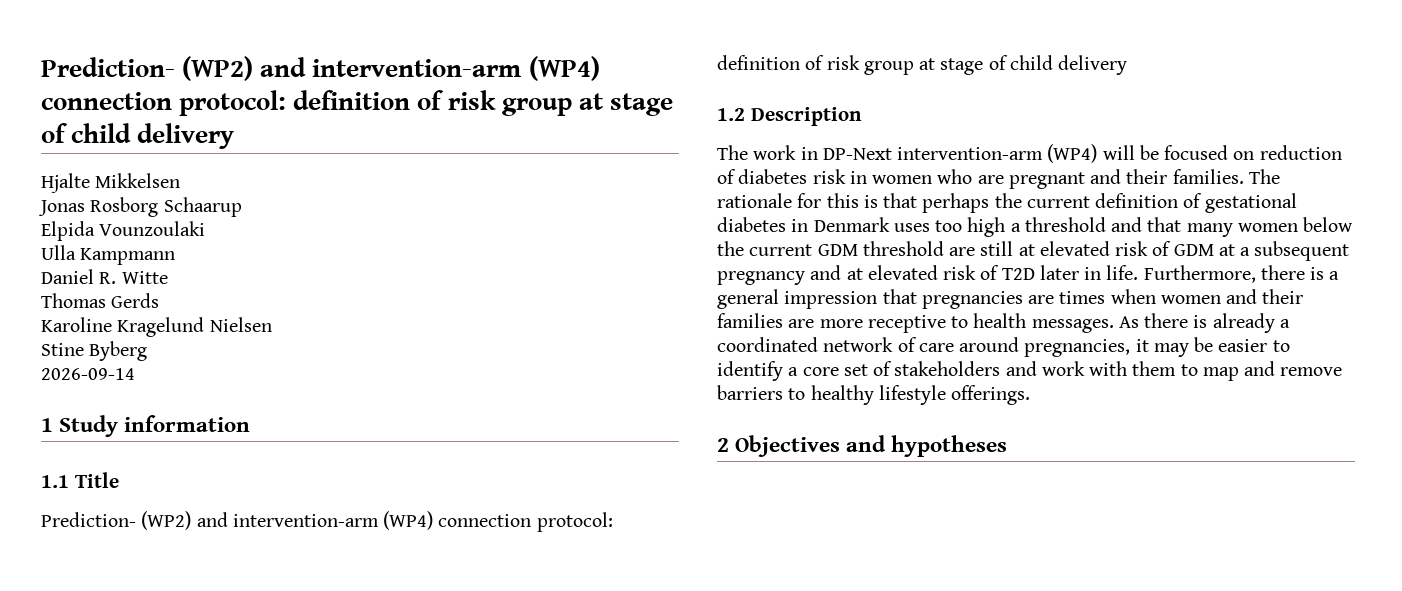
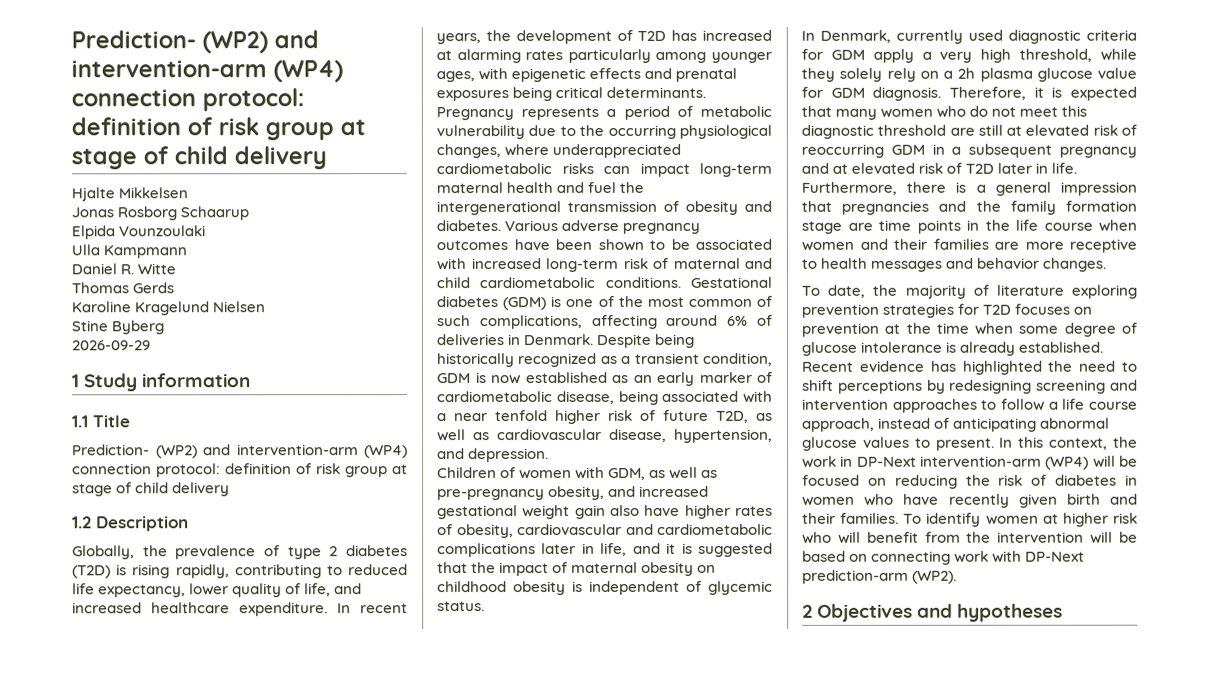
[41,368,135,380] 2026-09-14 -> [71,340,151,351] 2026-09-29
[717,144,1342,163] [717,169,1280,189] [717,193,1297,213] [717,217,1354,237] [717,241,858,256] The work in DP-Next intervention-arm (WP4) will be focused on reduction of diabetes risk in women who are pregnant and their families. The rationale for this is that perhaps the current definition of gestational diabetes in Denmark uses too high a threshold and that many women below the current GDM -> [72,545,408,560] [72,564,408,579] [72,583,363,598] [72,602,408,617] [436,29,772,45] [436,48,772,64] [436,67,738,83] [436,86,707,102] [436,105,772,121] [436,124,772,140] [436,143,682,159] [436,162,772,177] [436,181,645,194] [436,200,772,216] [436,219,701,234] [436,238,772,252] [436,257,772,273] [436,276,772,289] [436,295,772,311] [436,314,772,330] [436,333,695,349] [437,352,773,368] [437,371,773,386] [437,390,773,405] [437,409,773,425] [437,428,773,443] [437,448,550,463] [437,466,719,480] [437,485,710,501] [437,504,773,520] [437,523,773,539] [437,542,773,558] [437,561,717,577] [437,580,773,596] [437,601,485,612] [801,29,1137,44] [801,48,1137,63] [801,67,1137,82] [801,86,1137,101] [801,105,1088,120] [801,124,874,139] Globally, the prevalence of type 2 diabetes (T2D) is rising rapidly, contributing to reduced life expectancy, lower quality of life, and increased healthcare expenditure. In recent years, the development of T2D has increased at alarming rates particularly among younger ages, with epigenetic effects and prenatal exposures being critical determinants. Pregnancy represents a period of metabolic vulnerability due to the occurring physiological changes, where underappreciated cardiometabolic risks can impact long-term maternal health and fuel the intergenerational transmission of obesity and diabetes. Various adverse pregnancy outcomes have been shown to be associated with increased long-term risk of maternal and child cardiometabolic conditions. Gestational diabetes (GDM) is one of the most common of such complications, affecting around 6% of deliveries in Denmark. Despite being historically recognized as a transient condition, GDM is now established as an early marker of cardiometabolic disease, being associated with a near tenfold higher risk of future T2D, as well as cardiovascular disease, hypertension, and depression. // Children of women with GDM, as well as pre-pregnancy obesity, and increased gestational weight gain also have higher rates of obesity, cardiovascular and cardiometabolic complications later in life, and it is suggested that the impact of maternal obesity on childhood obesity is independent of glycemic status. // In Denmark, currently used diagnostic criteria for GDM apply a very high threshold, while they solely rely on a 2h plasma glucose value for GDM diagnosis. Therefore, it is expected that many women who do not meet this diagnostic
[1173,244,1235,256] GDM at -> [801,143,945,158] reoccurring GDM in
[1028,291,1106,304] are times -> [938,200,1137,215] [801,219,1093,234] and the family formation stage are time points in the life course
[1031,313,1290,333] [717,337,1290,357] [717,361,1343,381] [717,385,1031,405] messages. As there is already a coordinated network of care around pregnancies, it may be easier to identify a core set of stakeholders and work with them to map and remove barriers to healthy lifestyle offerings. -> [870,257,1107,272] [801,284,1137,299] [801,303,1093,318] [801,322,1137,337] [801,341,1105,356] [802,360,1138,375] [802,379,1138,394] [802,398,1138,413] [802,417,1111,432] [802,436,1138,451] [802,455,1138,470] [802,474,1138,489] [802,493,1138,508] [802,512,1138,527] [802,531,1138,544] [802,550,1086,565] [802,569,958,584] messages and behavior changes. // To date, the majority of literature exploring prevention strategies for T2D focuses on prevention at the time when some degree of glucose intolerance is already established. Recent evidence has highlighted the need to shift perceptions by redesigning screening and intervention approaches to follow a life course approach, instead of anticipating abnormal glucose values to present. In this context, the work in DP-Next intervention-arm (WP4) will be focused on reducing the risk of diabetes in women who have recently given birth and their families. To identify women at higher risk who will benefit from the intervention will be based on connecting work with DP-Next prediction-arm (WP2).

